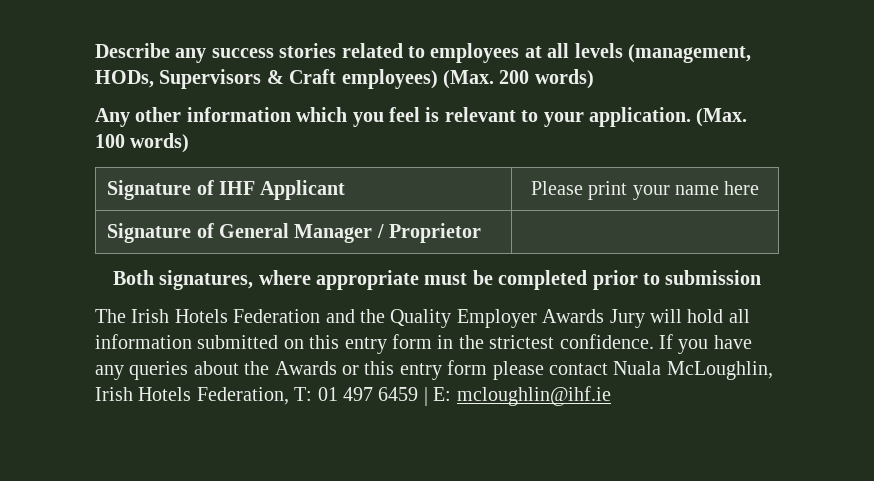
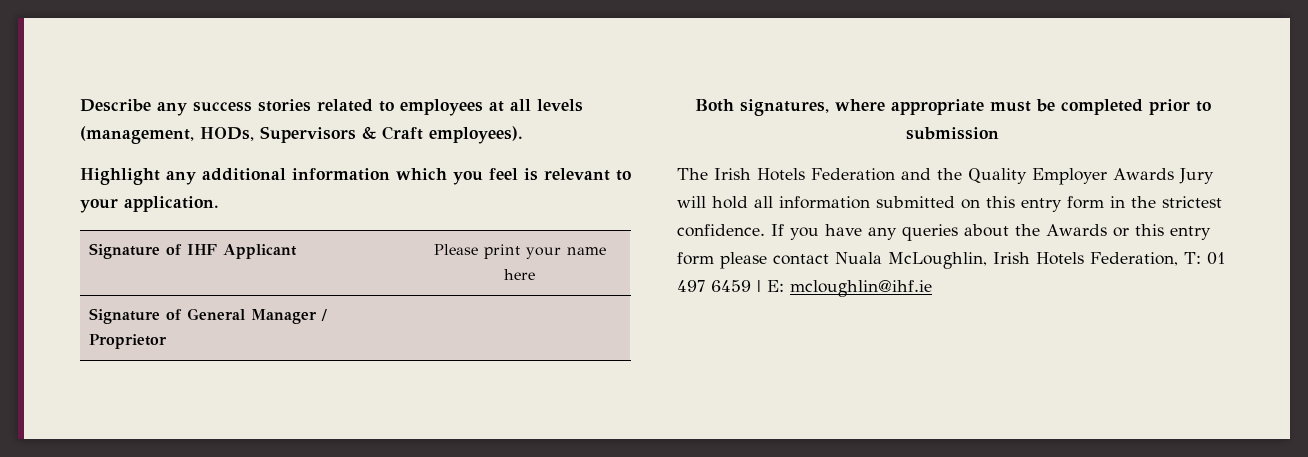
[341,69,594,89] [95,107,182,127] employees) (Max. 200 words) // Any other -> [429,126,523,144] [80,168,286,185] employees). // Highlight any additional
[696,108,748,127] [95,133,190,153] (Max. 100 words) -> (219, 204) none

